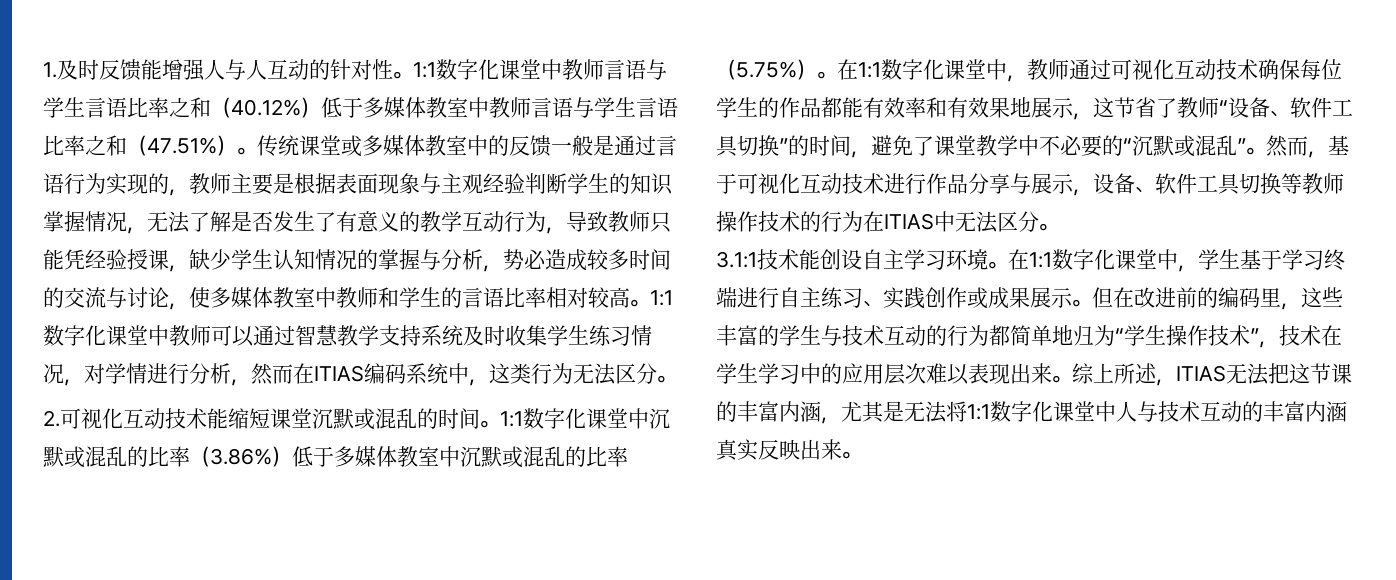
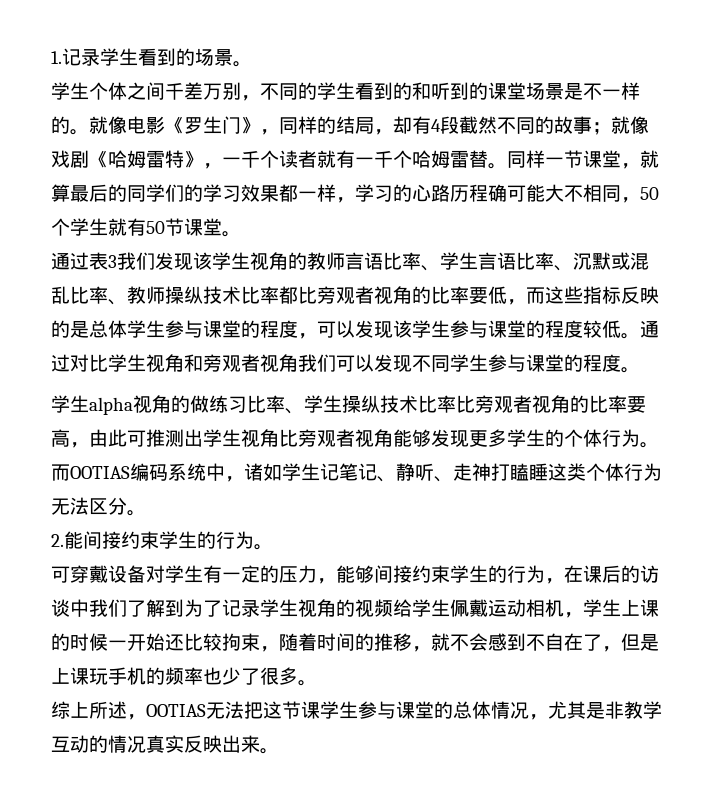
[57,59,667,81] [43,97,678,118] [43,135,677,157] [43,173,673,196] [43,211,671,234] [43,249,671,272] [43,287,673,310] [43,325,652,347] [43,363,531,386] 及时反馈能增强人与人互动的针对性。1:1数字化课堂中教师言语与学生言语比率之和（40.12%）低于多媒体教室中教师言语与学生言语比率之和（47.51%）。传统课堂或多媒体教室中的反馈一般是通过言语行为实现的，教师主要是根据表面现象与主观经验判断学生的知识掌握情况，无法了解是否发生了有意义的教学互动行为，导致教师只能凭经验授课，缺少学生认知情况的掌握与分析，势必造成较多时间的交流与讨论，使多媒体教室中教师和学生的言语比率相对较高。1:1数字化课堂中教师可以通过智慧教学支持系统及时收集学生练习情况，对学情进行分析，然而在ITIAS编码系统中，这类 -> [62,48,252,67] [51,82,640,101] [51,116,649,135] [51,150,659,169] [51,184,659,203] [51,218,241,237] [51,252,649,271] [51,286,659,305] [51,320,659,339] [51,354,640,373] [51,395,646,415] [51,429,659,448] [51,463,624,482] 记录学生看到的场景。 // 学生个体之间千差万别，不同的学生看到的和听到的课堂场景是不一样的。就像电影《罗生门》，同样的结局，却有4段截然不同的故事；就像戏剧《哈姆雷特》，一千个读者就有一千个哈姆雷替。同样一节课堂，就算最后的同学们的学习效果都一样，学习的心路历程确可能大不相同，50个学生就有50节课堂。 // 通过表3我们发现该学生视角的教师言语比率、学生言语比率、沉默或混乱比率、教师操纵技术比率都比旁观者视角的比率要低，而这些指标反映的是总体学生参与课堂的程度，可以发现该学生参与课堂的程度较低。通过对比学生视角和旁观者视角我们可以发现不同学生参与课堂的程度。 // 学生alpha视角的做练习比率、学生操纵技术比率比旁观者视角的比率要高，由此可推测出学生视角比旁观者视角能够发现更多学生的个体行为。而OOTIAS编码系统中，诸如学生记笔记、静听、走神打瞌睡这类个体
[60,408,670,430] [43,446,628,468] [716,59,1342,82] [716,97,1353,120] [716,135,1349,158] [716,173,1344,196] [716,211,1059,233] [716,249,1345,272] [716,287,1343,310] [716,325,1342,348] [716,363,1072,385] 可视化互动技术能缩短课堂沉默或混乱的时间。1:1数字化课堂中沉默或混乱的比率（3.86%）低于多媒体教室中沉默或混乱的比率（5.75%）。在1:1数字化课堂中，教师通过可视化互动技术确保每位学生的作品都能有效率和有效果地展示，这节省了教师“设备、软件工具切换”的时间，避免了课堂教学中不必要的“沉默或混乱”。然而，基于可视化互动技术进行作品分享与展示，设备、软件工具切换等教师操作技术的行为在ITIAS中无法区分。 // 3.1:1技术能创设自主学习环境。在1:1数字化课堂中，学生基于学习终端进行自主练习、实践创作或成果展示。但在改进前的编码里，这些丰富的学生与技术互动的行为都简单地归为“学生操作技术”，技术在学生学习中的应用层次难以表现出来。 -> [64,531,273,550] [51,565,659,584] [51,599,659,618] [51,633,659,652] [51,667,317,686] 能间接约束学生的行为。 // 可穿戴设备对学生有一定的压力，能够间接约束学生的行为，在课后的访谈中我们了解到为了记录学生视角的视频给学生佩戴运动相机，学生上课的时候一开始还比较拘束，随着时间的推移，就不会感到不自在了，但是上课玩手机的频率也少了很多。 //
[1176,365,1226,382] ITIAS -> [146,704,206,717] OOTIAS
[716,401,1347,424] 的丰富内涵，尤其是无法将1:1数字化课堂中人与技术互动的丰富内涵 -> [320,701,662,720] [51,735,146,753] 学生参与课堂的总体情况，尤其是非教学互动的情况

